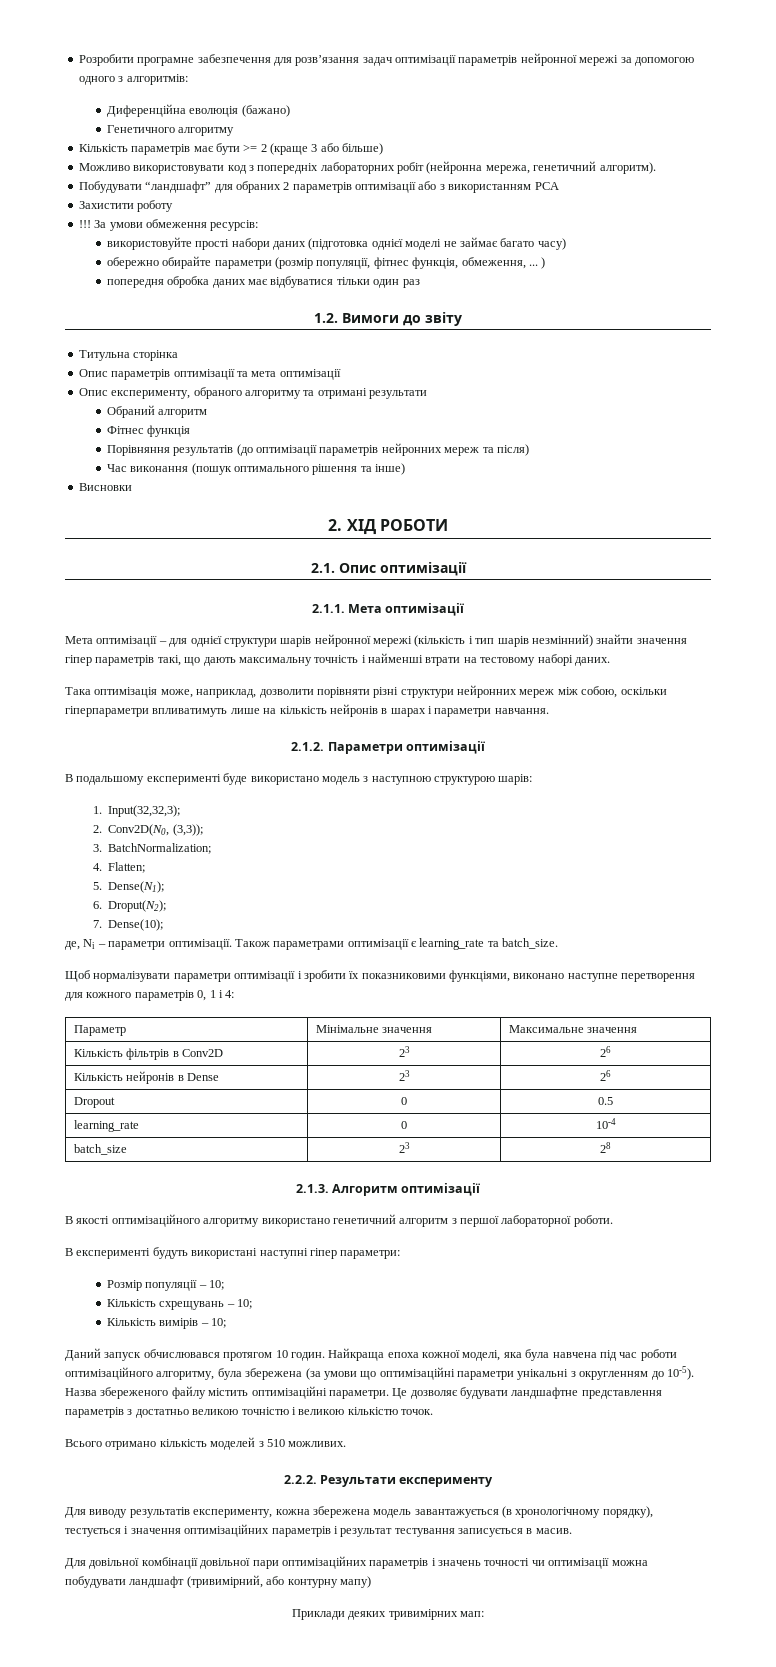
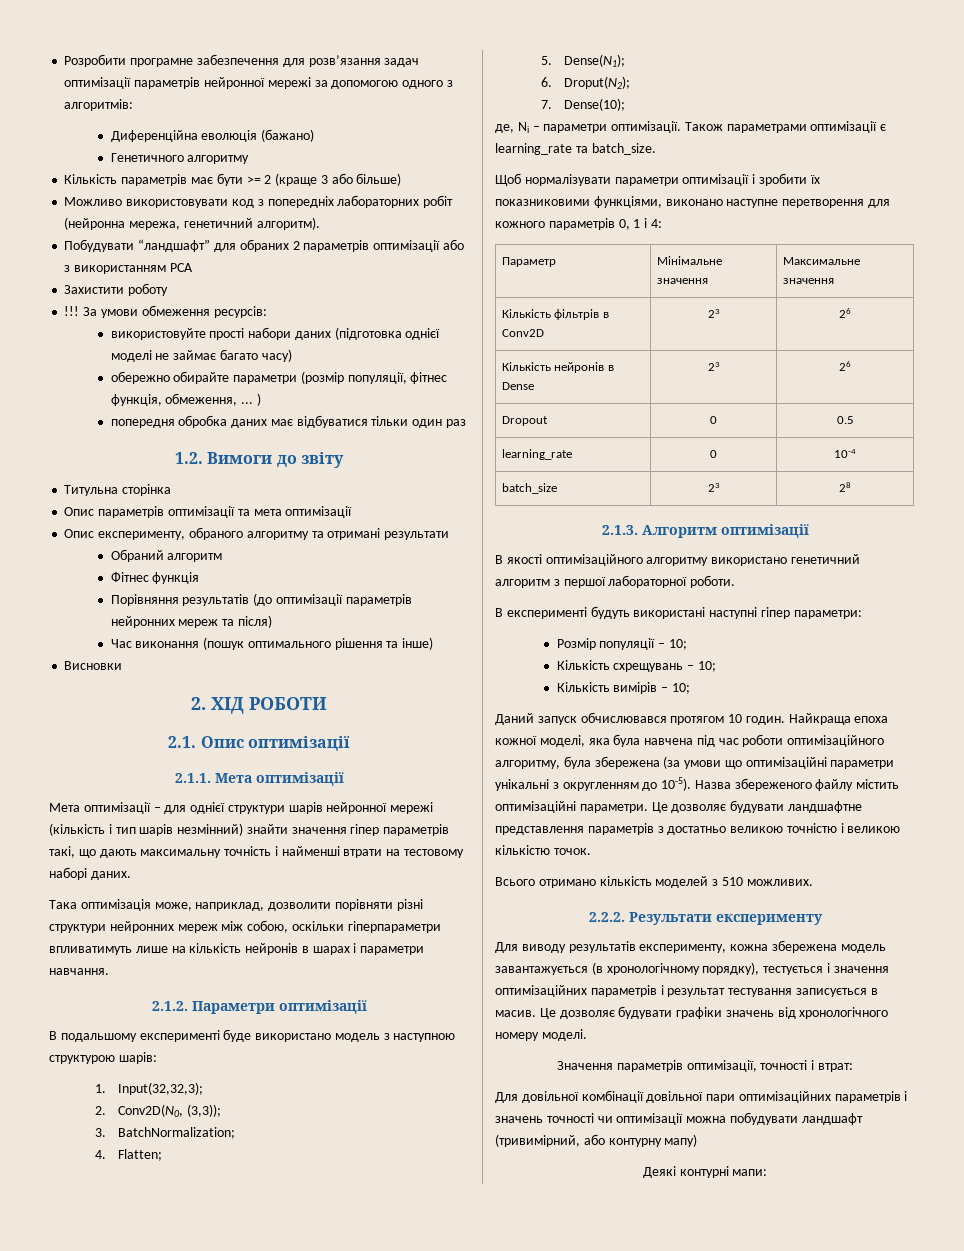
(572, 1531) none -> [539,1006,889,1019] [495,1029,587,1041] [557,1060,853,1072] Це дозволяє будувати графіки значень від хронологічного номеру моделі. // Значення параметрів оптимізації, точності і втрат:
[291,1609,485,1620] Приклади деяких тривимірних мап: -> [642,1166,768,1178] Деякі контурні мапи:

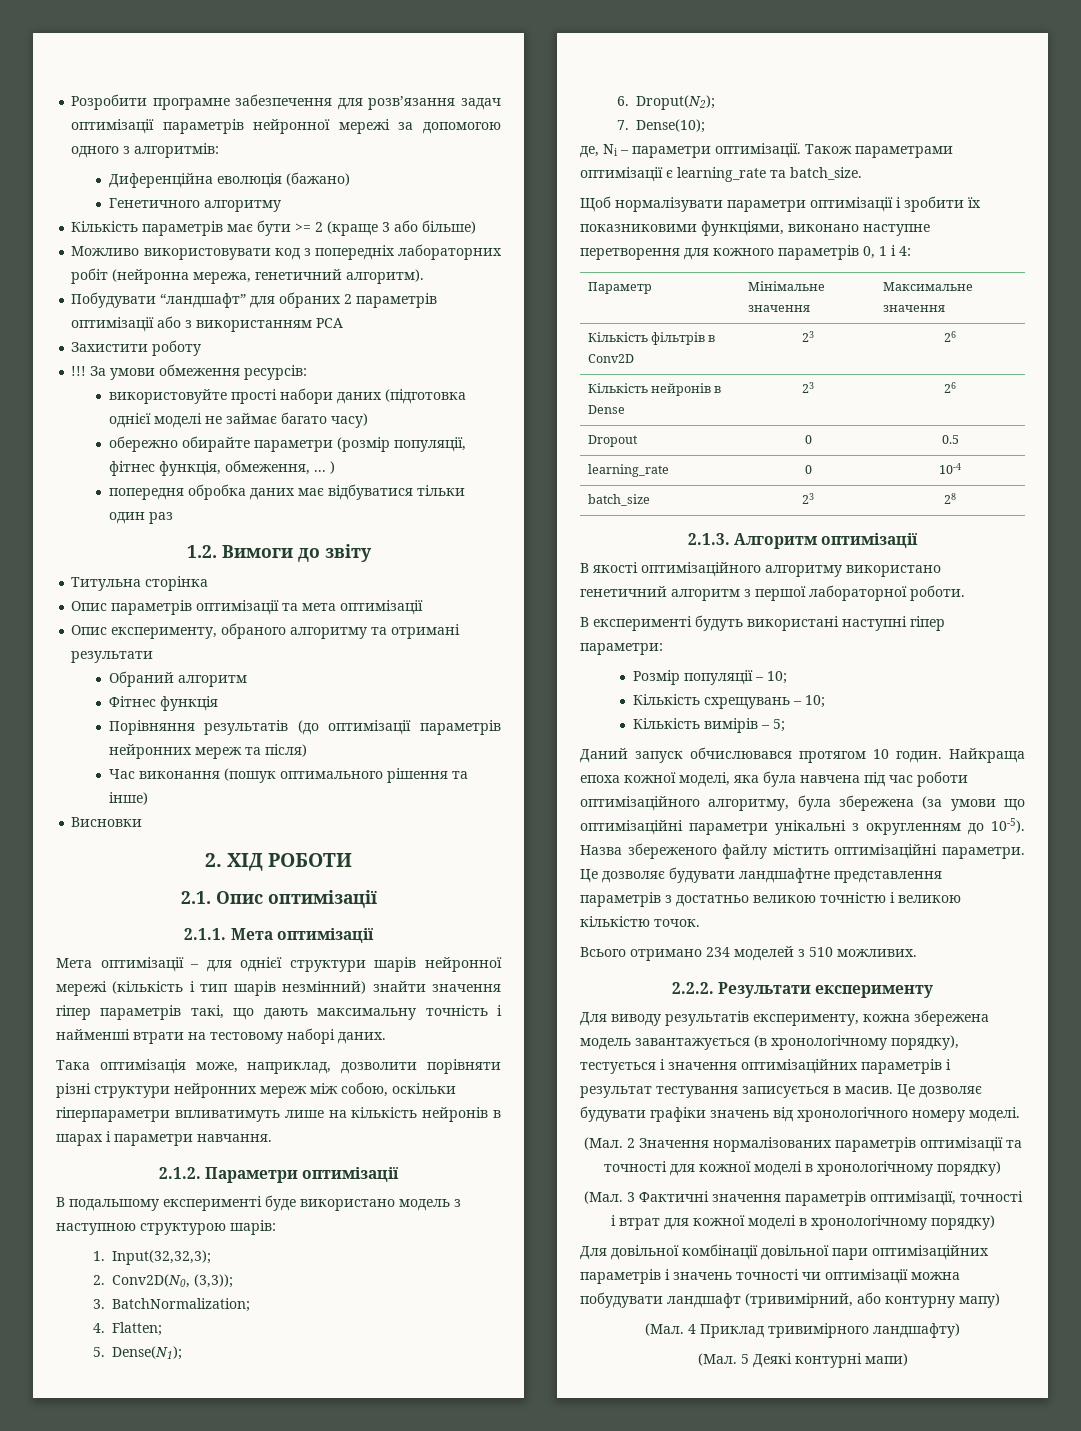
[671,683,690,694] 10; -> [772,719,785,732] 5;
[599,876,652,886] кількість -> [706,947,730,957] 234
[557,1060,853,1072] Значення параметрів оптимізації, точності і втрат: -> [583,1137,1022,1152] [604,1161,1001,1176] [583,1191,1023,1206] [610,1215,995,1230] (Мал. 2 Значення нормалізованих параметрів оптимізації та точності для кожної моделі в хронологічному порядку) // (Мал. 3 Фактичні значення параметрів оптимізації, точності і втрат для кожної моделі в хронологічному порядку)
(698, 1140) none -> [645,1323,960,1338] [697,1353,749,1366] (Мал. 4 Приклад тривимірного ландшафту) // (Мал. 5
[732,1169,768,1176] мапи: -> [864,1353,908,1366] мапи)

